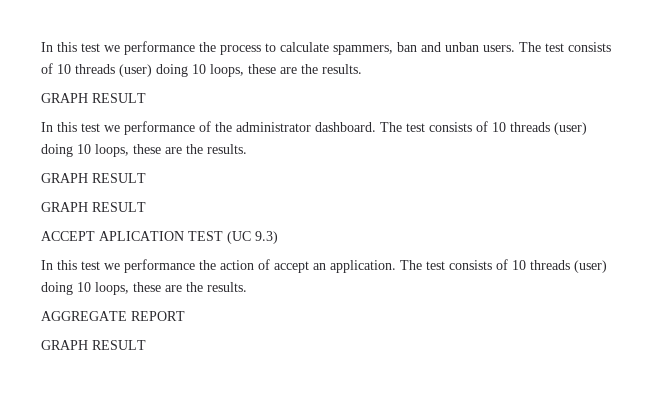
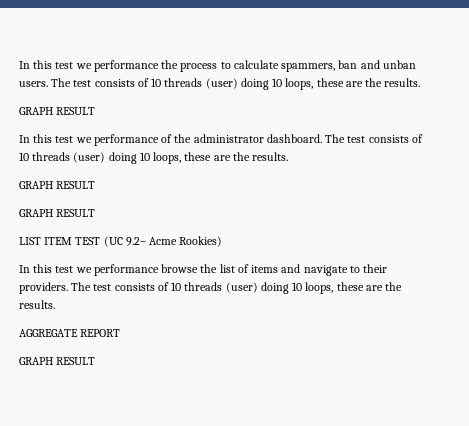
[41,231,278,244] [41,259,396,273] ACCEPT APLICATION TEST (UC 9.3) // In this test we performance the action of accept an application. -> [19,236,223,247] [19,264,388,276] [19,282,68,294] LIST ITEM TEST (UC 9.2– Acme Rookies) // In this test we performance browse the list of items and navigate to their providers.

